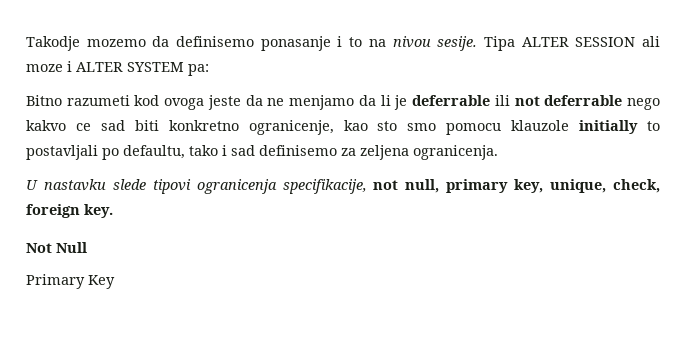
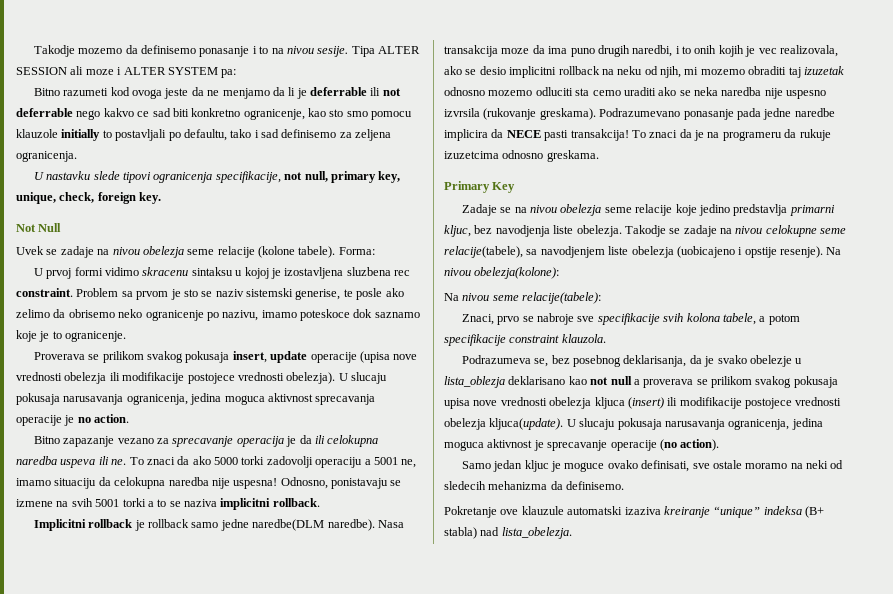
[26,274,115,289] Primary Key -> [16,246,375,258] [33,267,411,279] [16,288,404,300] [16,309,420,321] [16,330,127,342] [33,351,418,363] [16,372,387,384] [16,393,376,405] [16,414,130,426] [33,435,379,447] [16,456,417,468] [16,477,402,489] [16,498,320,510] [33,519,404,531] [444,45,838,57] [444,66,844,78] [444,87,827,99] [444,108,835,120] [444,129,831,141] [444,150,599,162] [444,181,516,193] [461,204,835,216] [444,225,847,237] [444,246,842,258] [444,267,560,279] [444,292,602,304] [461,313,800,325] [444,334,606,346] [461,355,803,367] [444,376,838,388] [444,397,842,409] [444,418,823,430] [444,439,720,451] [461,460,844,472] [444,481,625,490] [444,506,824,518] [444,527,572,539] Uvek se zadaje na nivou obelezja seme relacije (kolone tabele). Forma: // U prvoj formi vidimo skracenu sintaksu u kojoj je izostavljena sluzbena rec constraint. Problem sa prvom je sto se naziv sistemski generise, te posle ako zelimo da obrisemo neko ogranicenje po nazivu, imamo poteskoce dok saznamo koje je to ogranicenje. // Proverava se prilikom svakog pokusaja insert, update operacije (upisa nove vrednosti obelezja ili modifikacije postojece vrednosti obelezja). U slucaju pokusaja narusavanja ogranicenja, jedina moguca aktivnost sprecavanja operacije je no action. // Bitno zapazanje vezano za sprecavanje operacija je da ili celokupna naredba uspeva ili ne. To znaci da ako 5000 torki zadovolji operaciju a 5001 ne, imamo situaciju da celokupna naredba nije uspesna! Odnosno, ponistavaju se izmene na svih 5001 torki a to se naziva implicitni rollback. // Implicitni rollback je rollback samo jedne naredbe(DLM naredbe). Nasa transakcija moze da ima puno drugih naredbi, i to onih kojih je vec realizovala, ako se desio implicitni rollback na neku od njih, mi mozemo obraditi taj izuzetak odnosno mozemo odluciti sta cemo uraditi ako se neka naredba nije uspesno izvrsila (rukovanje greskama). Podrazumevano ponasanje pada jedne naredbe implicira da NECE pasti transakcija! To znaci da je na programeru da rukuje izuzetcima odnosno greskama. // Primary Key // Zadaje se na nivou obelezja seme relacije koje jedino predstavlja primarni kljuc, bez navodjenja liste obelezja. Takodje se zadaje na nivou celokupne seme relacije(tabele), sa navodjenjem liste obelezja (uobicajeno i opstije resenje). Na nivou obelezja(kolone): // Na nivou seme relacije(tabele): // Znaci, prvo se nabroje sve specifikacije svih kolona tabele, a potom specifikacije constraint klauzola. // Podrazumeva se, bez posebnog deklarisanja, da je svako obelezje u lista_oblezja deklarisano kao not null a proverava se prilikom svakog pokusaja upisa nove vrednosti obelezja kljuca (insert) ili modifikacije postojece vrednosti obelezja kljuca(update). U slucaju pokusaja narusavanja ogranicenja, jedina moguca aktivnost je sprecavanje operacije (no action). // Samo jedan kljuc je moguce ovako definisati, sve ostale moramo na neki od sledecih mehanizma da definisemo. // Pokretanje ove klauzule automatski izaziva kreiranje “unique” indeksa (B+ stabla) nad lista_obelezja.

